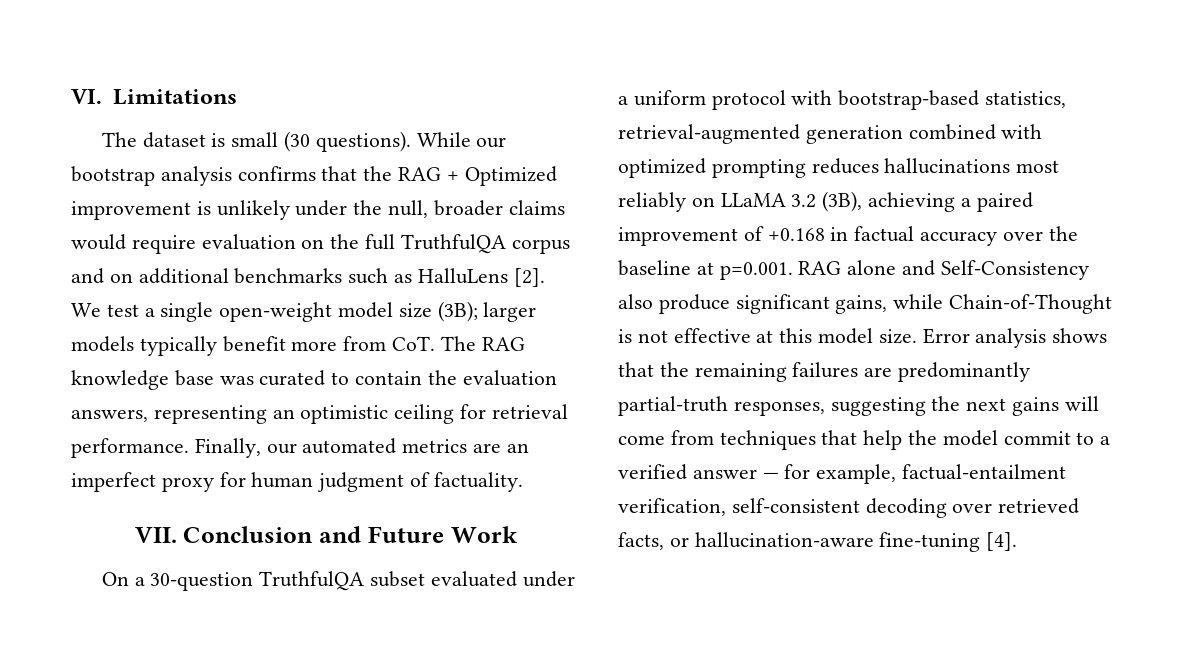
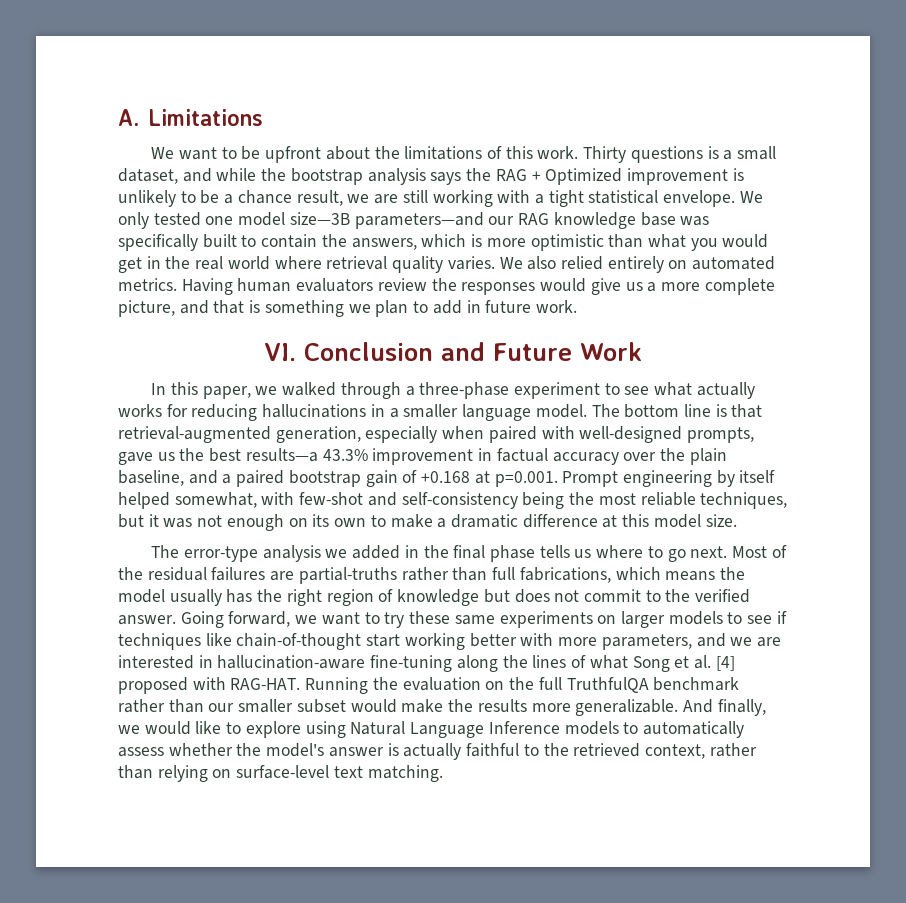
[71,89,102,104] VI. -> [118,109,139,126] A.
[101,131,507,152] [71,166,358,186] The dataset is small (30 questions). While our bootstrap analysis confirms that -> [151,146,777,163] [118,168,462,185] We want to be upfront about the limitations of this work. Thirty questions is a small dataset, and while the bootstrap analysis says
[295,200,565,218] [71,234,570,254] [71,268,545,287] [71,301,537,322] [71,336,476,356] under the null, broader claims would require evaluation on the full TruthfulQA corpus and on additional benchmarks such as HalluLens [2]. We test a single open-weight model size (3B); larger models typically benefit more from CoT. The -> [180,190,763,207] [118,212,515,229] to be a chance result, we are still working with a tight statistical envelope. We only tested one model size—3B parameters—and our
[259,370,326,386] curated -> [118,234,237,251] specifically built
[462,370,557,386] [71,404,568,424] [71,438,529,458] [71,472,523,492] [134,526,518,543] [101,571,575,591] [618,90,1067,110] [618,124,1043,144] [618,158,1060,178] [618,191,1033,212] [618,226,825,246] evaluation answers, representing an optimistic ceiling for retrieval performance. Finally, our automated metrics are an imperfect proxy for human judgment of factuality. // VII. Conclusion and Future Work // On a 30-question TruthfulQA subset evaluated under a uniform protocol with bootstrap-based statistics, retrieval-augmented generation combined with optimized prompting reduces hallucinations most reliably on LLaMA 3.2 (3B), achieving a paired improvement of +0.168 -> [351,234,769,251] [118,256,776,273] [118,278,775,295] [118,300,577,317] [263,342,643,361] [151,382,755,399] [118,404,763,421] [118,426,755,443] [118,448,474,465] answers, which is more optimistic than what you would get in the real world where retrieval quality varies. We also relied entirely on automated metrics. Having human evaluators review the responses would give us a more complete picture, and that is something we plan to add in future work. // VI. Conclusion and Future Work // In this paper, we walked through a three-phase experiment to see what actually works for reducing hallucinations in a smaller language model. The bottom line is that retrieval-augmented generation, especially when paired with well-designed prompts, gave us the best results—a 43.3% improvement
[618,260,1089,280] [618,294,1113,314] [618,328,1108,348] [618,362,1031,382] [618,396,1099,416] [618,430,1111,450] [618,464,1067,484] [618,498,1080,518] [618,532,1018,552] baseline at p=0.001. RAG alone and Self-Consistency also produce significant gains, while Chain-of-Thought is not effective at this model size. Error analysis shows that the remaining failures are predominantly partial-truth responses, suggesting the next gains will come from techniques that help the model commit to a verified answer — for example, factual-entailment verification, self-consistent decoding over retrieved facts, or hallucination-aware fine-tuning [4]. -> [689,448,727,465] [118,470,776,487] [118,492,788,509] [118,514,737,531] [151,545,787,562] [118,567,745,584] [118,589,751,606] [118,611,787,628] [118,633,781,650] [118,655,735,672] [118,677,740,694] [118,699,766,716] [118,721,744,738] [118,743,757,760] [118,765,443,782] plain baseline, and a paired bootstrap gain of +0.168 at p=0.001. Prompt engineering by itself helped somewhat, with few-shot and self-consistency being the most reliable techniques, but it was not enough on its own to make a dramatic difference at this model size. // The error-type analysis we added in the final phase tells us where to go next. Most of the residual failures are partial-truths rather than full fabrications, which means the model usually has the right region of knowledge but does not commit to the verified answer. Going forward, we want to try these same experiments on larger models to see if techniques like chain-of-thought start working better with more parameters, and we are interested in hallucination-aware fine-tuning along the lines of what Song et al. [4] proposed with RAG-HAT. Running the evaluation on the full TruthfulQA benchmark rather than our smaller subset would make the results more generalizable. And finally, we would like to explore using Natural Language Inference models to automatically assess whether the model's answer is actually faithful to the retrieved context, rather than relying on surface-level text matching.

